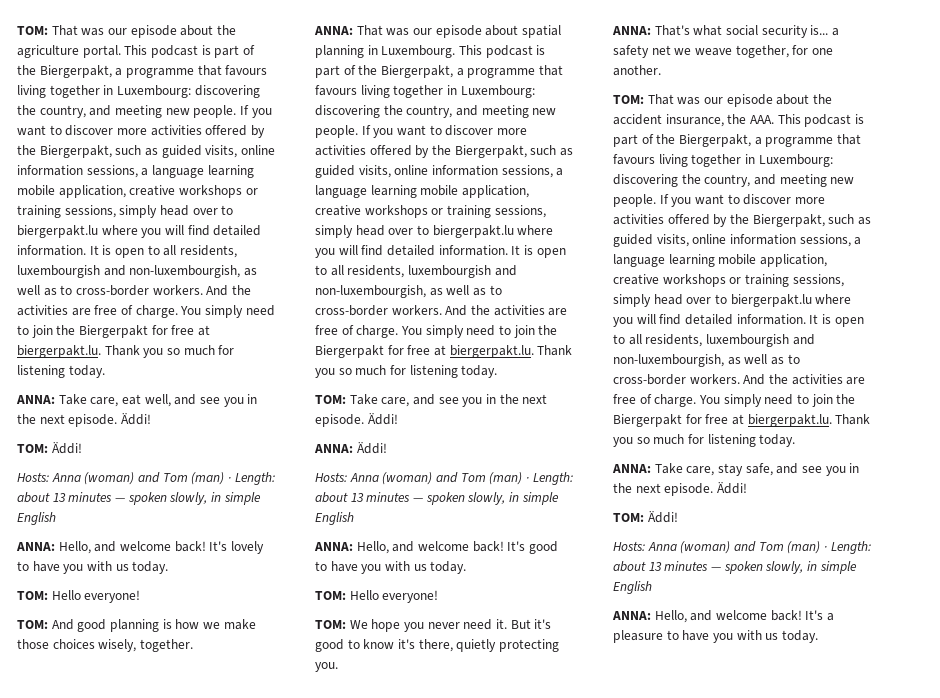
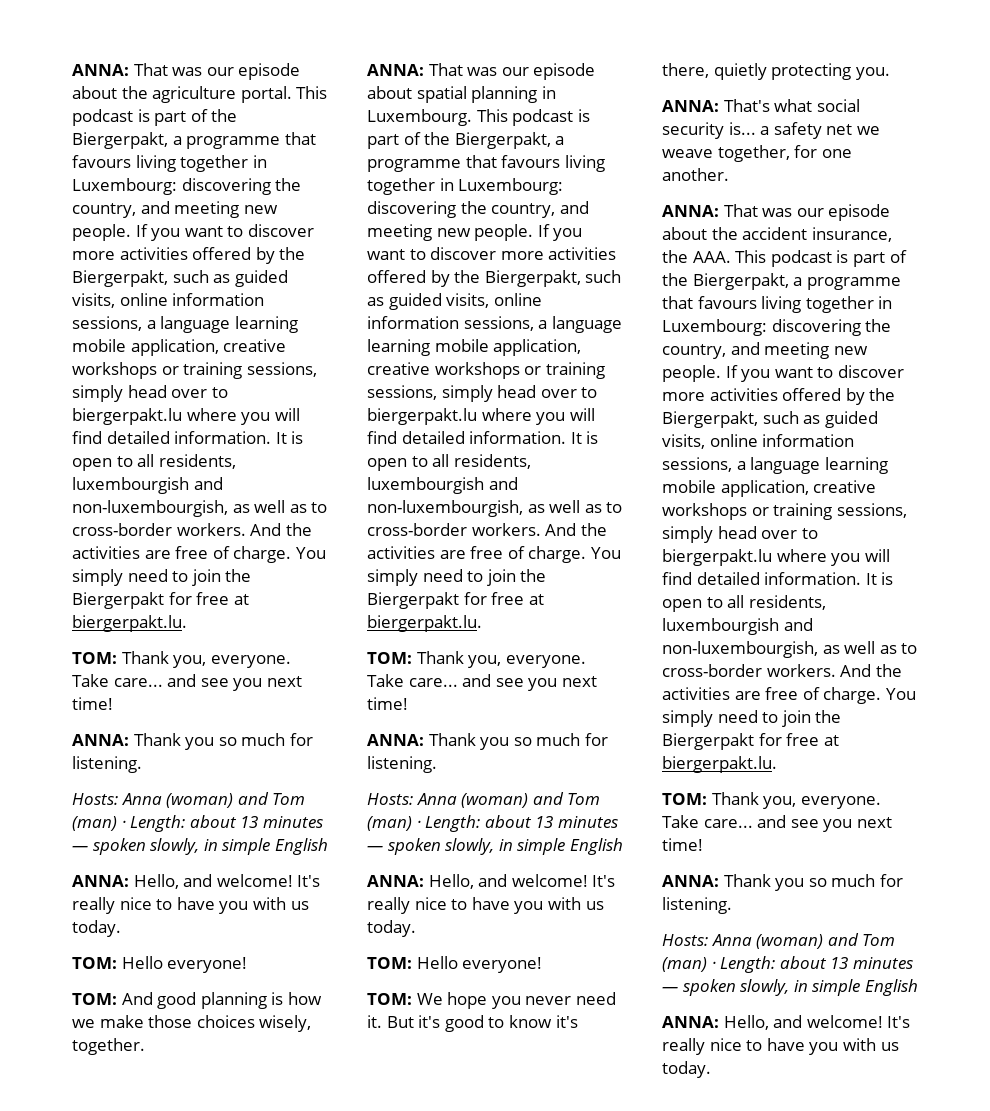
[17,26,48,35] TOM: -> [72,64,129,76] ANNA:
[104,345,235,358] [17,365,105,378] [16,394,258,407] [17,413,151,427] [17,442,82,454] Thank you so much for listening today. // ANNA: Take care, eat well, and see you in the next episode. Äddi! // TOM: Äddi! -> [72,651,291,668] [72,674,302,691] [72,697,113,710] [72,733,313,750] [72,756,142,773] // TOM: Thank you, everyone. Take care... and see you next time! // ANNA: Thank you so much for listening.
[119,541,264,554] welcome back! It's lovely -> [216,874,321,887] [72,897,152,914] welcome! It's really nice
[537,345,573,356] [315,365,498,378] [315,394,548,407] [315,413,398,427] [314,442,387,454] Thank you so much for listening today. // TOM: Take care, and see you in the next episode. Äddi! // ANNA: Äddi! -> [367,651,586,668] [367,674,597,691] [367,697,408,710] [367,733,608,750] [367,756,437,773] // TOM: Thank you, everyone. Take care... and see you next time! // ANNA: Thank you so much for listening.
[417,541,558,554] welcome back! It's good -> [511,874,616,887] [367,897,447,914] welcome! It's really nice
[613,95,644,104] TOM: -> [662,205,719,217] ANNA:
[835,414,871,425] [613,434,796,447] [612,463,860,476] [613,482,747,496] [613,511,678,523] Thank you so much for listening today. // ANNA: Take care, stay safe, and see you in the next episode. Äddi! // TOM: Äddi! -> [662,792,881,809] [662,815,892,832] [662,838,703,851] [662,874,903,891] [662,897,732,914] // TOM: Thank you, everyone. Take care... and see you next time! // ANNA: Thank you so much for listening.
[715,610,834,621] [613,630,663,643] welcome back! It's a pleasure -> [806,1015,911,1028] [662,1038,742,1055] welcome! It's really nice

